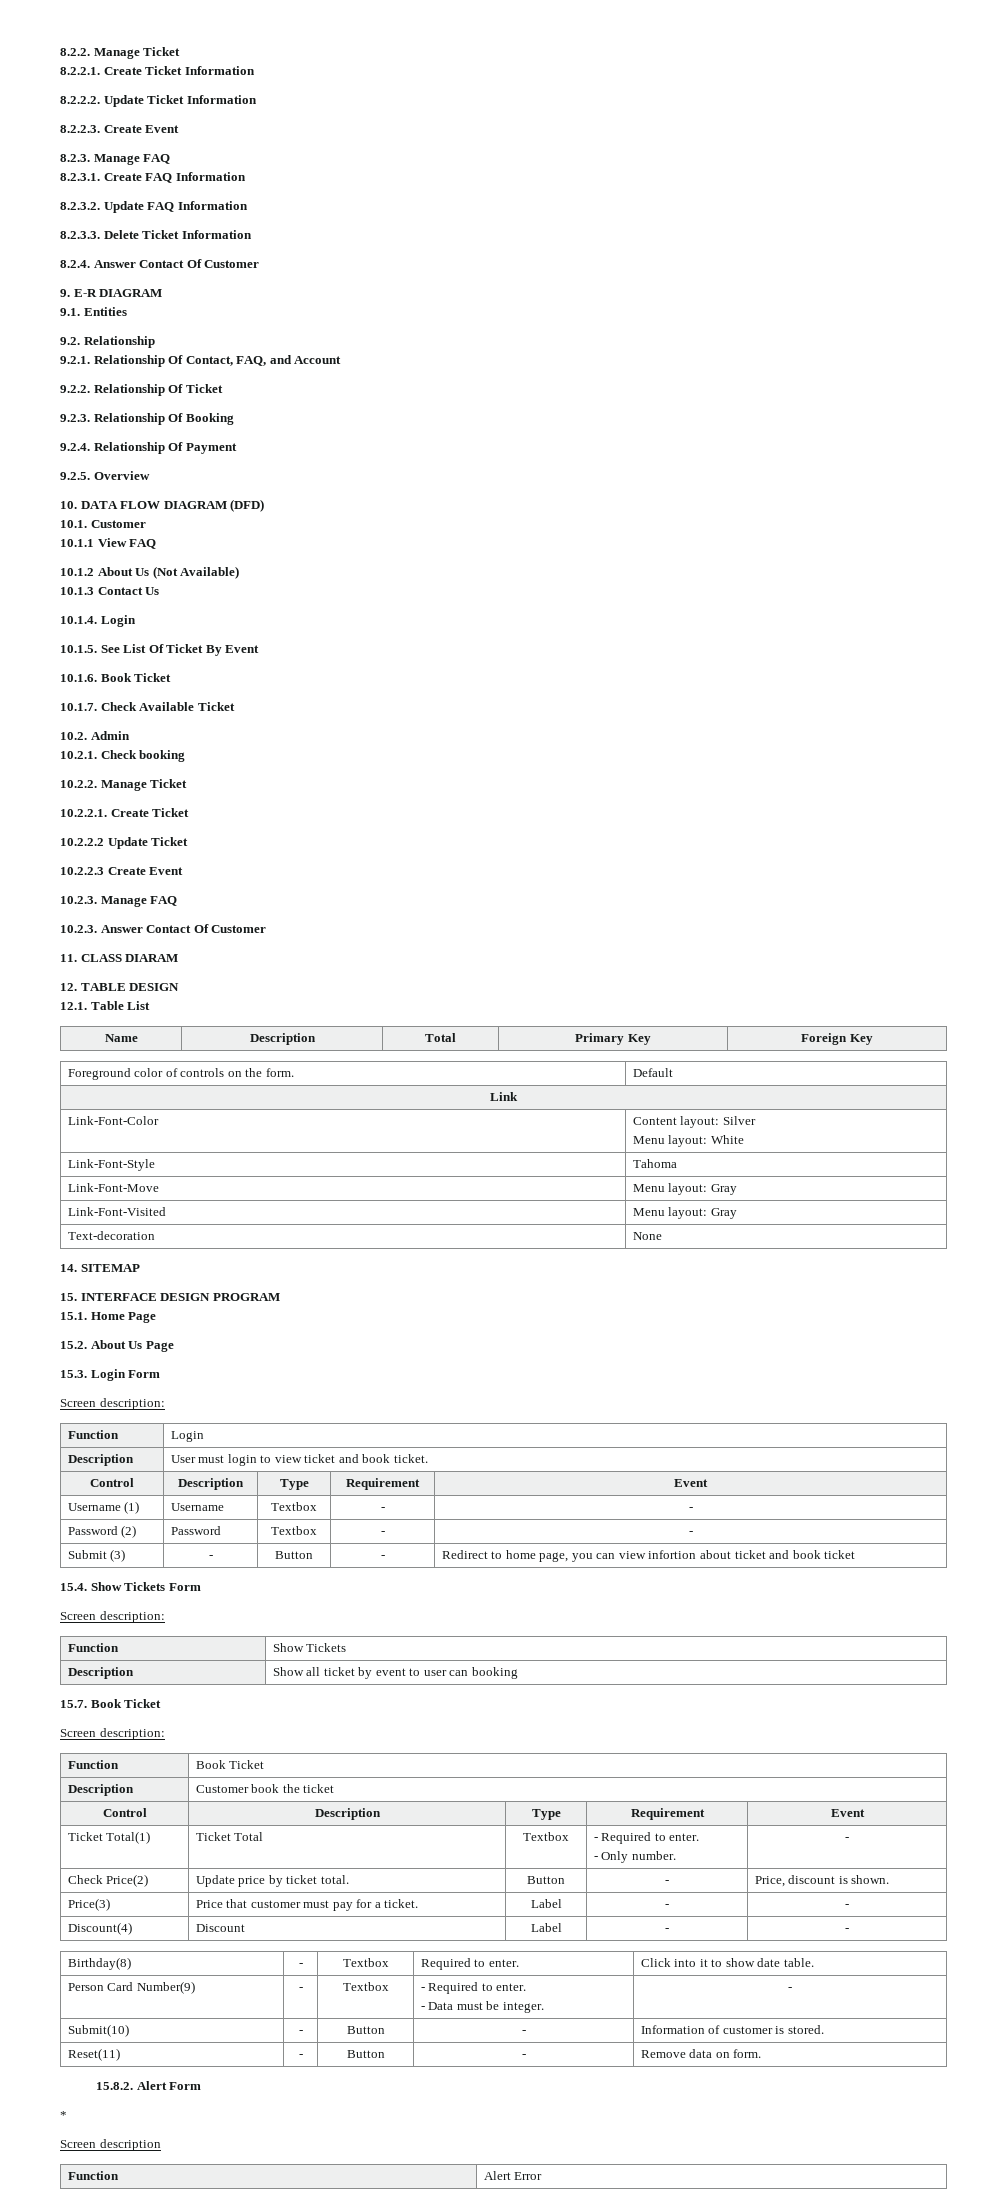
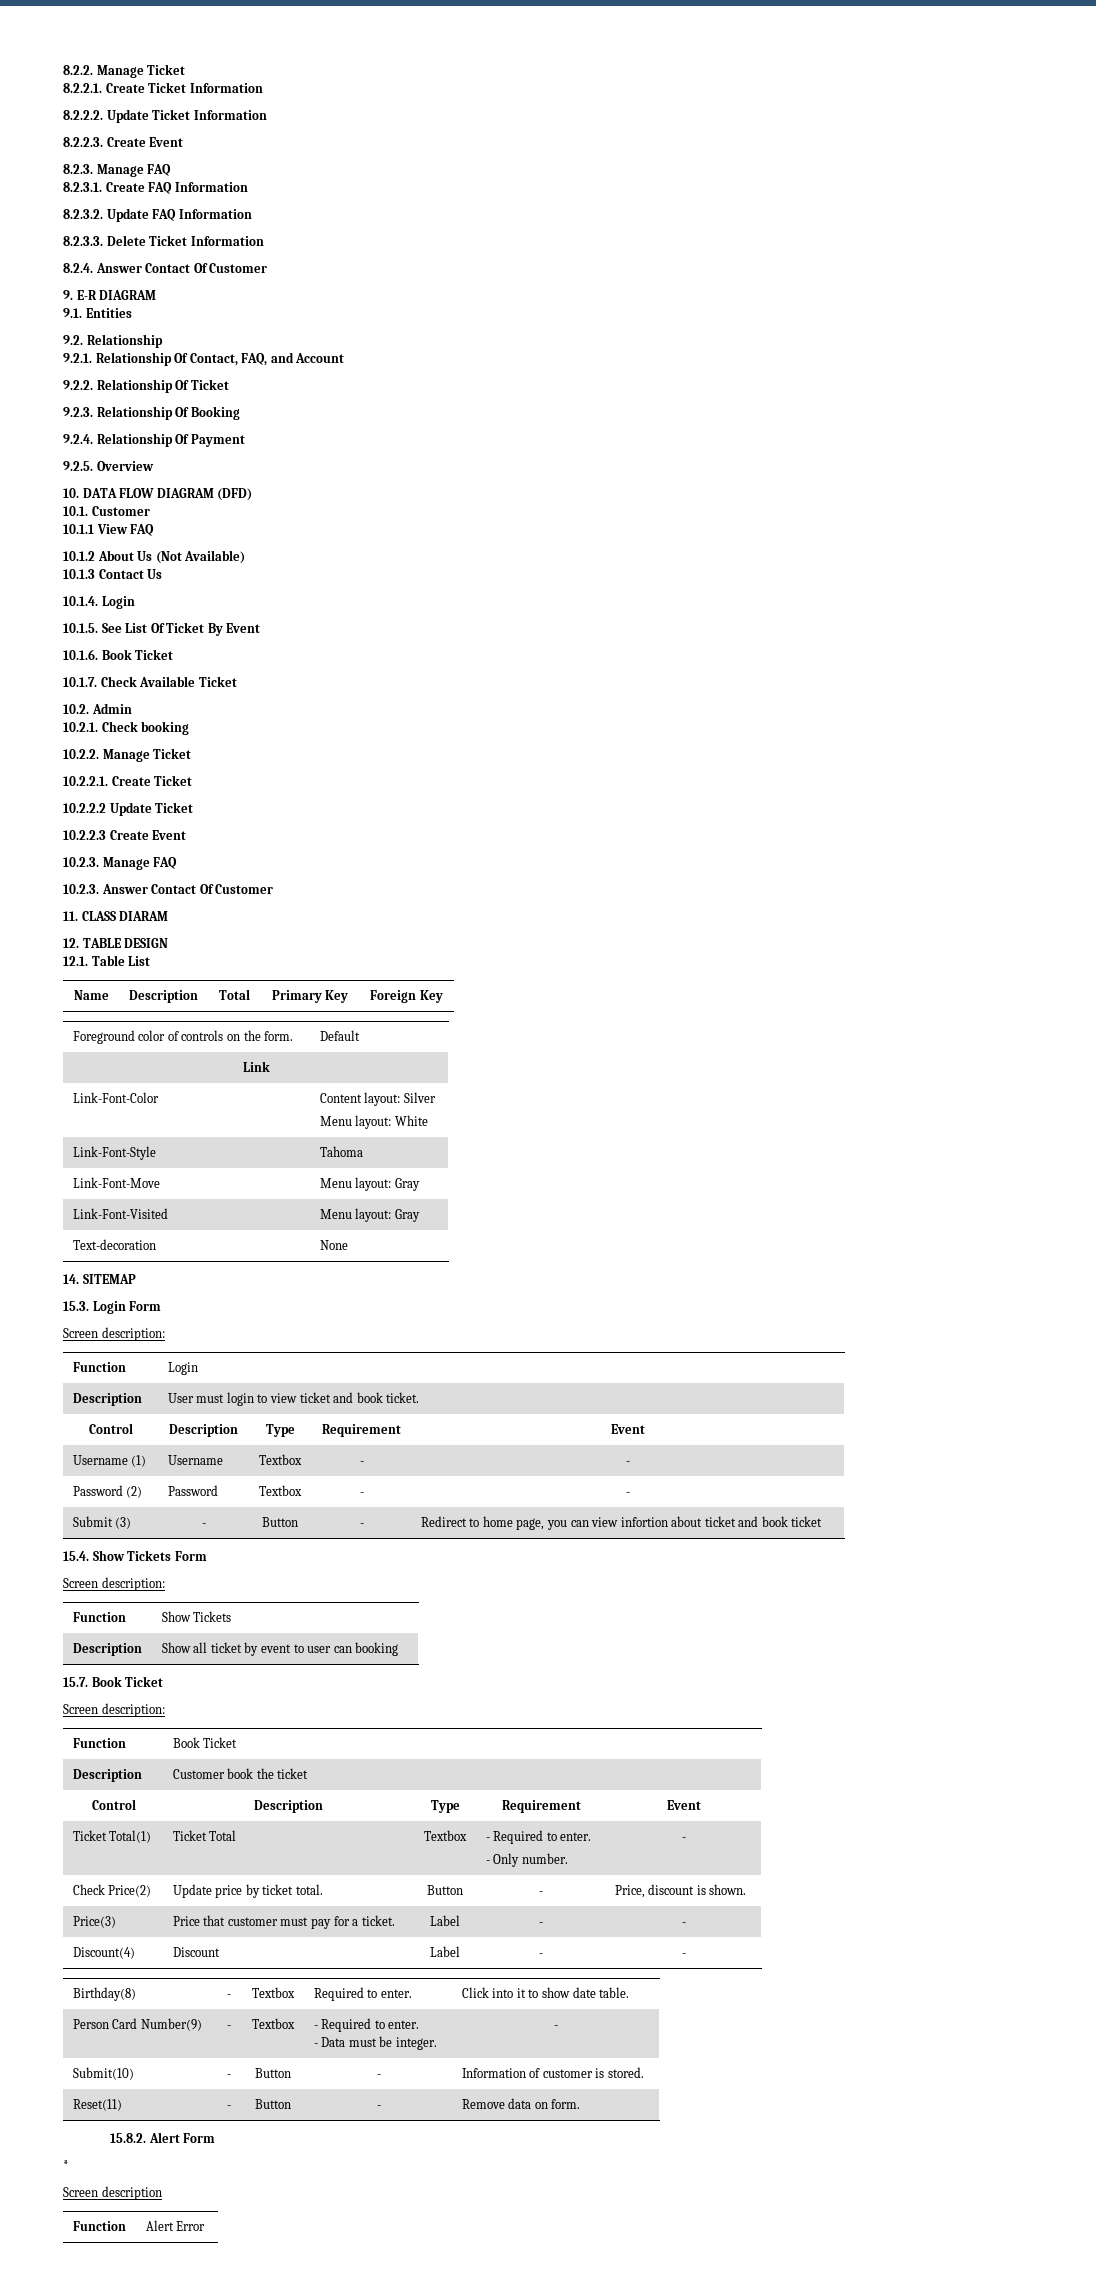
[60,1293,280,1301] [60,1312,157,1323] [60,1340,174,1352] // 15. INTERFACE DESIGN PROGRAM // 15.1. Home Page // 15.2. About Us Page -> (136, 1279) none

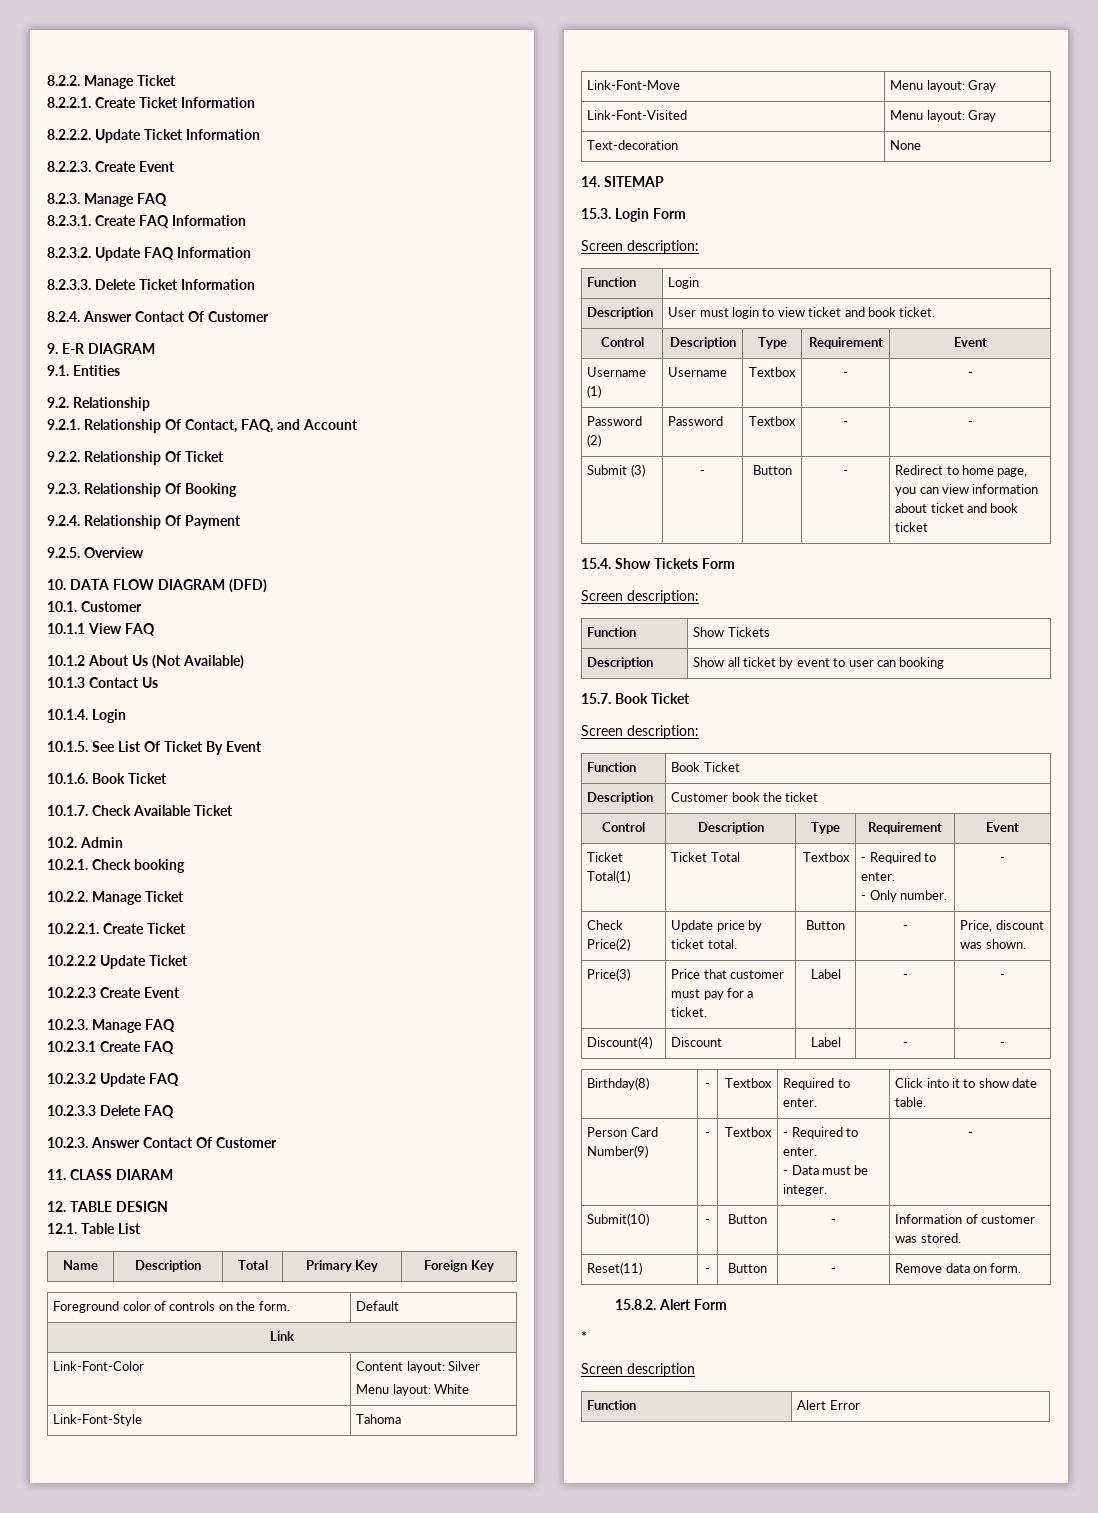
(178, 863) none -> [47,1041,174,1054] [47,1073,179,1087] [47,1105,174,1118] // 10.2.3.1 Create FAQ // 10.2.3.2 Update FAQ // 10.2.3.3 Delete FAQ
[620,1517,668,1527] infortion -> [972,484,1039,494] information
[696,1885,706,1895] is -> [960,942,983,949] was
[595,2068,605,2078] is -> [895,1236,918,1243] was

